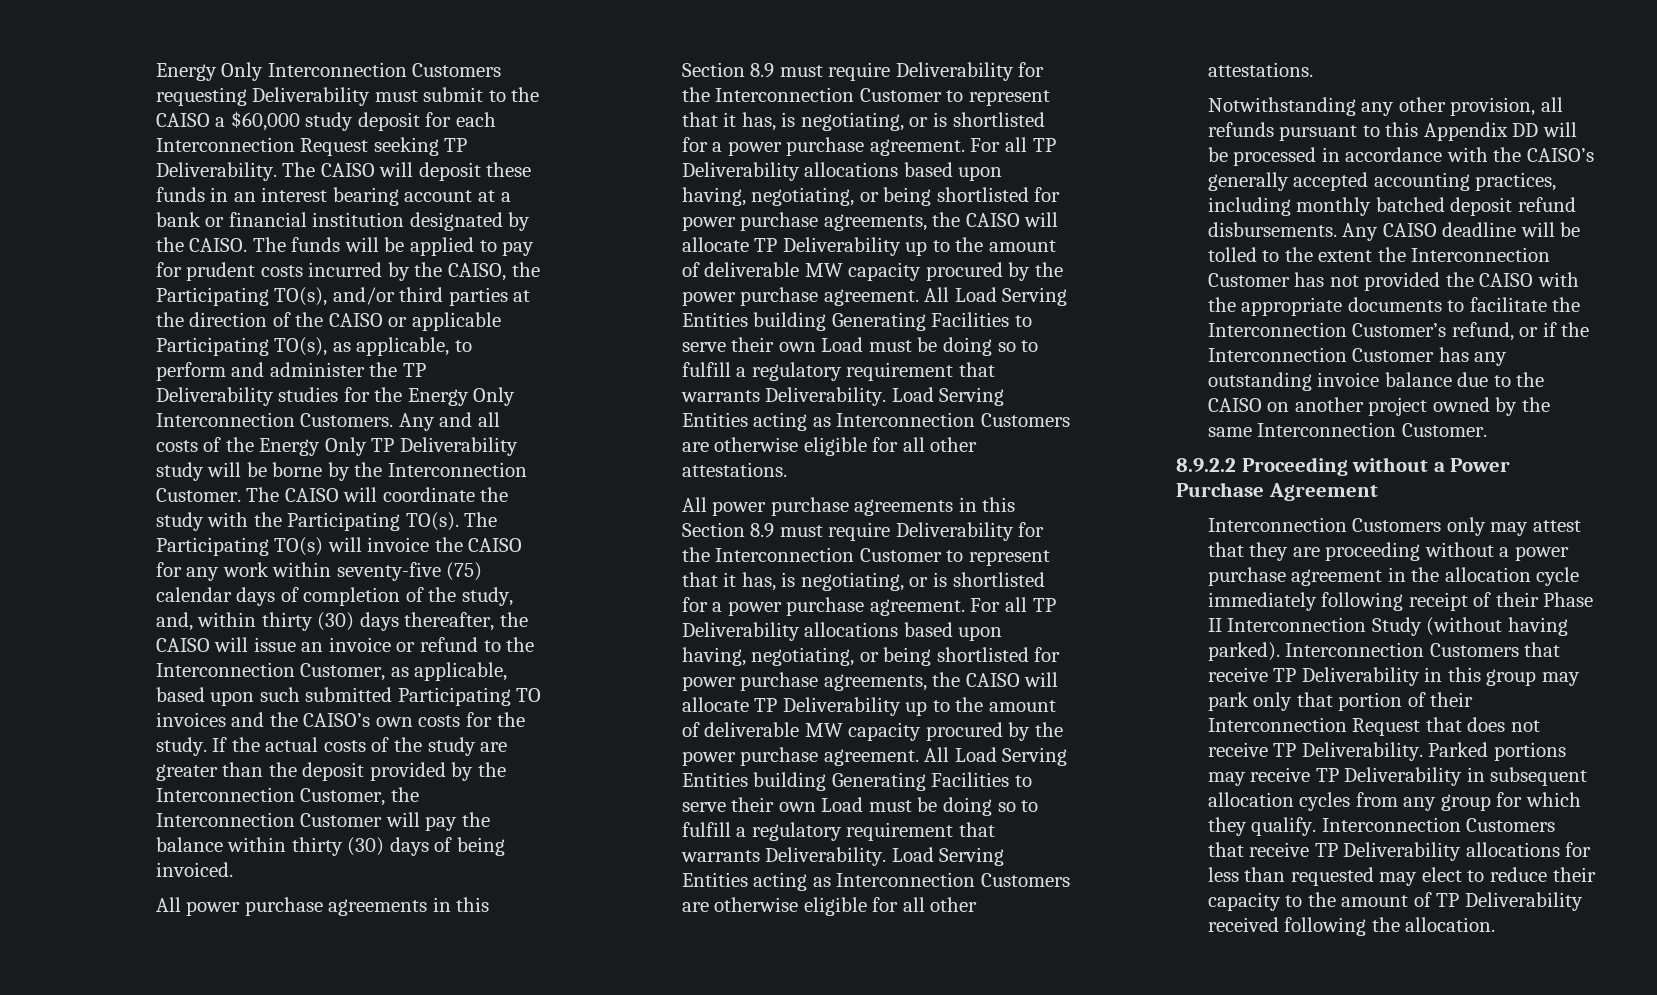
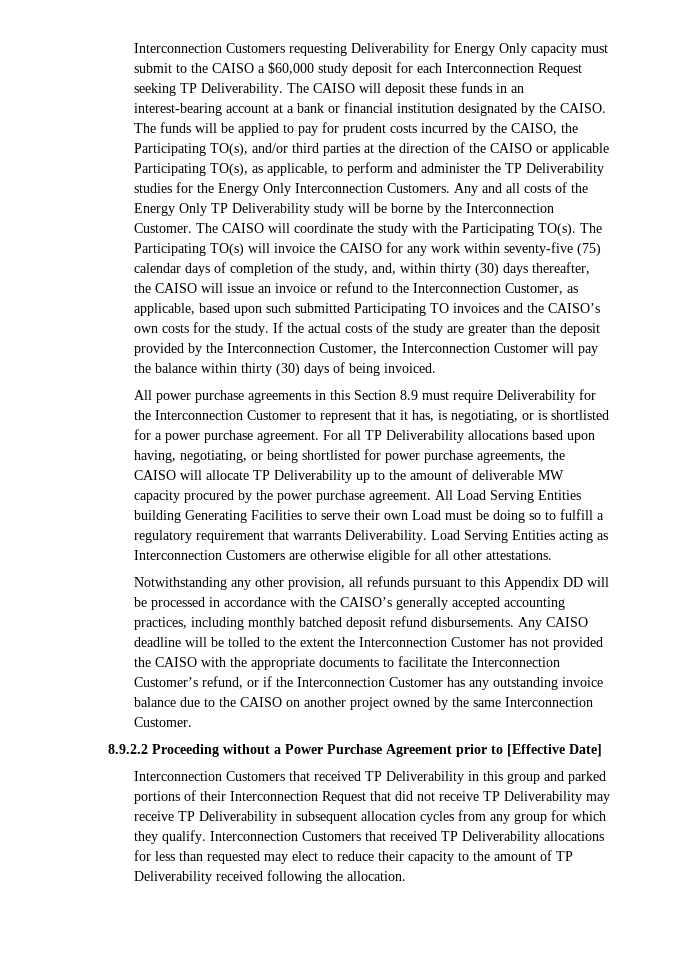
[155,62,264,81] Energy Only -> (134, 48) none
(371, 96) none -> [433,42,578,56] for Energy Only capacity
[261,187,399,206] interest bearing -> [134,103,223,116] interest-bearing
[681,497,1016,516] [681,522,1045,541] [681,547,1050,566] [681,572,1045,591] [681,597,1056,616] [681,622,1003,641] [681,647,1061,666] [681,672,1059,691] [681,697,1056,716] [681,722,1063,741] [681,747,1068,766] [681,772,1032,791] [681,797,1039,816] [681,822,995,841] [680,847,1005,866] [681,872,1070,891] [681,897,978,916] [1207,62,1313,77] // All power purchase agreements in this Section 8.9 must require Deliverability for the Interconnection Customer to represent that it has, is negotiating, or is shortlisted for a power purchase agreement. For all TP Deliverability allocations based upon having, negotiating, or being shortlisted for power purchase agreements, the CAISO will allocate TP Deliverability up to the amount of deliverable MW capacity procured by the power purchase agreement. All Load Serving Entities building Generating Facilities to serve their own Load must be doing so to fulfill a regulatory requirement that warrants Deliverability. Load Serving Entities acting as Interconnection Customers are otherwise eligible for all other attestations. -> (553, 555) none
[1207,517,1581,536] [1207,542,1569,561] [1207,567,1580,586] [1207,592,1594,611] [1207,617,1568,636] [1207,642,1561,661] [1207,667,1268,682] // Interconnection Customers only may attest that they are proceeding without a power purchase agreement in the allocation cycle immediately following receipt of their Phase II Interconnection Study (without having parked). Interconnection Customers that receive -> [456,744,603,757] [134,771,362,781] prior to [Effective Date] // Interconnection Customers that received
[1541,672,1580,686] [1207,692,1403,711] may park only that portion -> [544,771,607,784] [134,791,181,804] and parked portions
[1467,717,1506,732] does -> [395,791,414,801] did
[1301,742,1566,761] Deliverability. Parked portions -> [504,791,583,804] Deliverability
[1249,842,1310,857] receive -> [390,831,438,841] received

